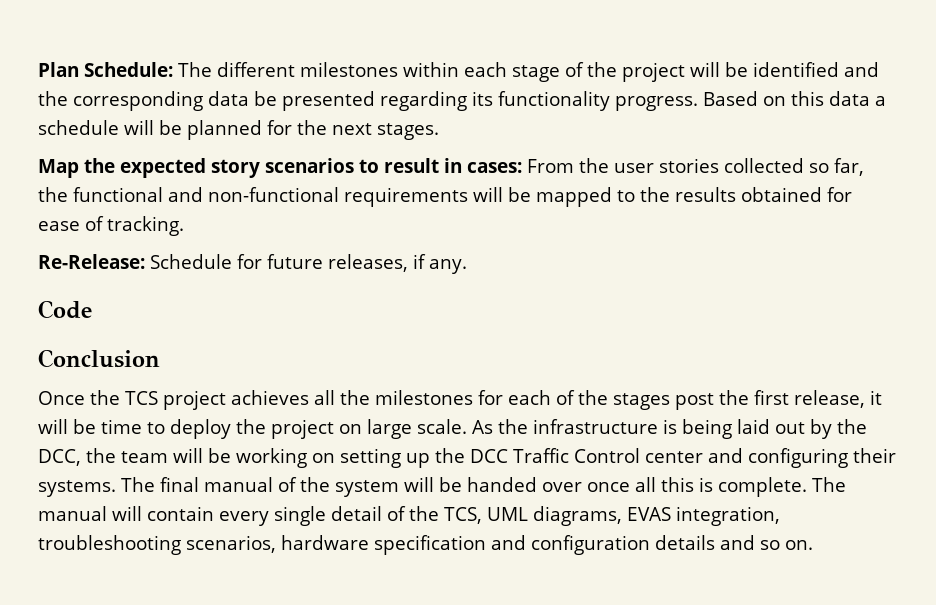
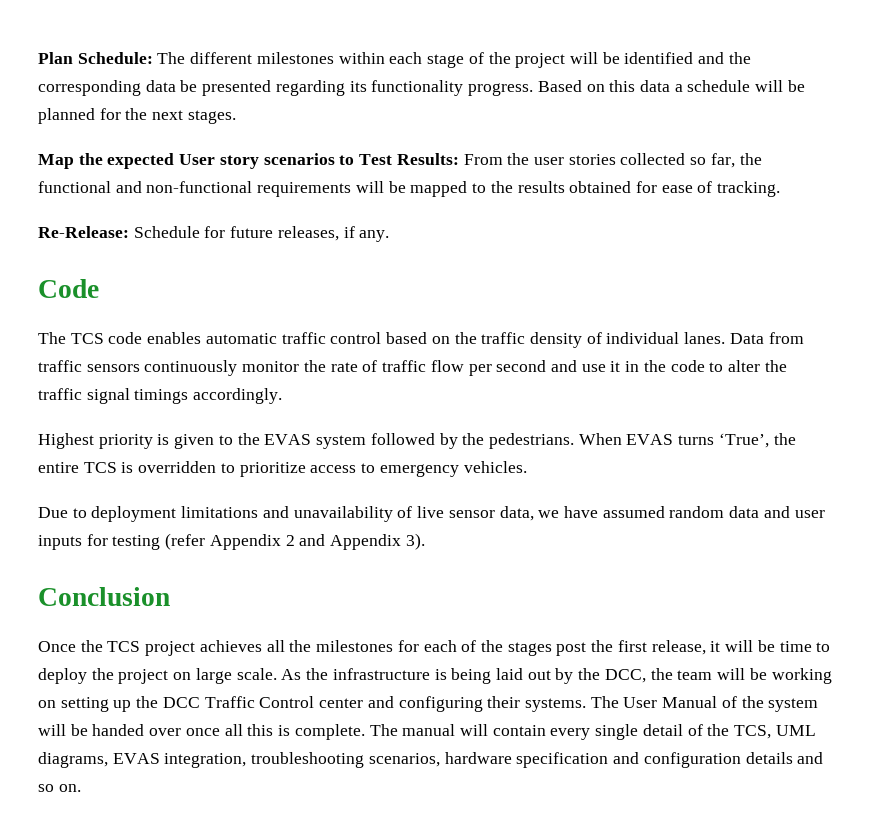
(206, 168) none -> [179,154,216,165] User
[384,158,522,173] result in cases: -> [359,153,459,165] Test Results:
(92, 309) none -> [38,332,804,348] [38,360,787,376] [38,388,283,404] [38,433,796,449] [38,461,527,477] [38,506,825,522] [38,533,425,550] // The TCS code enables automatic traffic control based on the traffic density of individual lanes. Data from traffic sensors continuously monitor the rate of traffic flow per second and use it in the code to alter the traffic signal timings accordingly. // Highest priority is given to the EVAS system followed by the pedestrians. When EVAS turns ‘True’, the entire TCS is overridden to prioritize access to emergency vehicles. // Due to deployment limitations and unavailability of live sensor data, we have assumed random data and user inputs for testing (refer Appendix 2 and Appendix 3).
[160,477,273,492] final manual -> [623,696,718,708] User Manual

